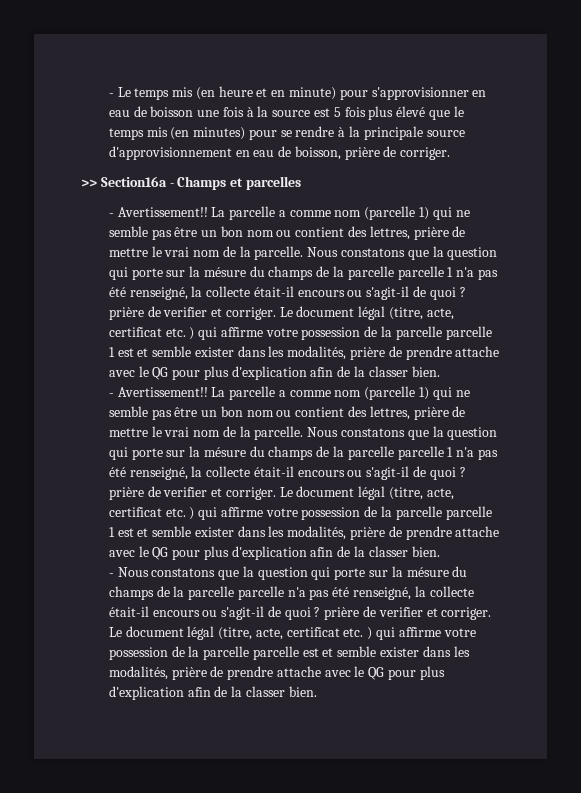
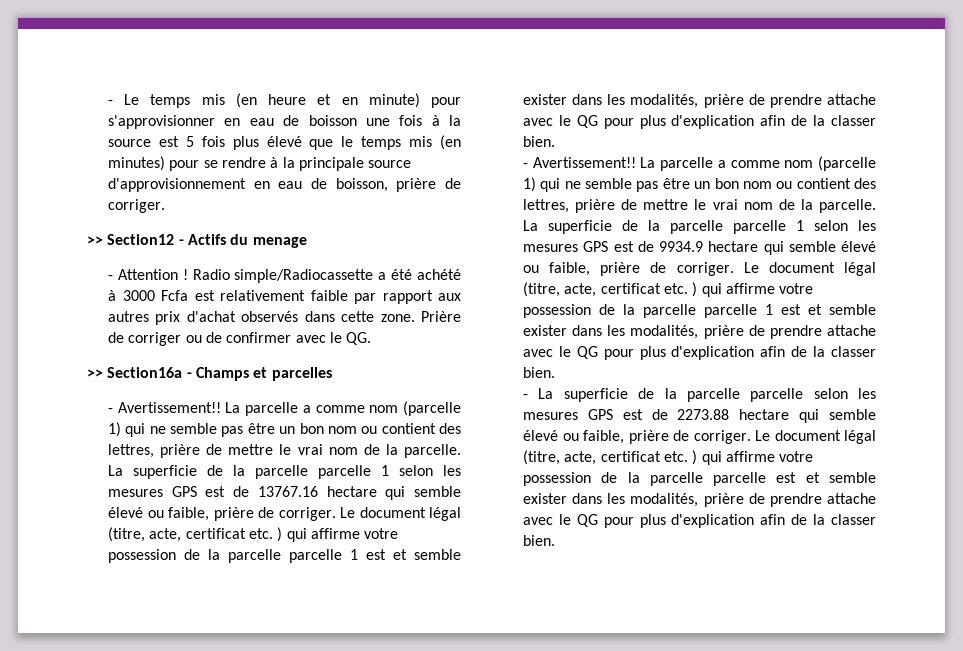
(451, 153) none -> [87,234,307,248] [108,269,461,283] [108,290,461,304] [108,311,461,325] [108,332,372,346] // >> Section12 - Actifs du menage // - Attention ! Radio simple/Radiocassette a été achété à 3000 Fcfa est relativement faible par rapport aux autres prix d'achat observés dans cette zone. Prière de corriger ou de confirmer avec le QG.
[307,246,498,260] [108,266,498,280] [108,286,466,300] [108,306,223,320] Nous constatons que la question qui porte sur la mésure du champs de la parcelle parcelle 1 n'a pas été renseigné, la collecte était-il encours ou s'agit-il de quoi ? prière de verifier et -> [108,465,461,479] [108,486,461,500] [108,507,275,521] La superficie de la parcelle parcelle 1 selon les mesures GPS est de 13767.16 hectare qui semble élevé ou faible, prière de
[307,426,498,440] [108,446,498,460] [108,466,466,480] [108,486,223,500] Nous constatons que la question qui porte sur la mésure du champs de la parcelle parcelle 1 n'a pas été renseigné, la collecte était-il encours ou s'agit-il de quoi ? prière de verifier et -> [523,220,876,234] [523,241,876,255] [523,262,667,276] La superficie de la parcelle parcelle 1 selon les mesures GPS est de 9934.9 hectare qui semble élevé ou faible, prière de
[117,566,468,580] [108,586,474,600] [108,606,438,620] Nous constatons que la question qui porte sur la mésure du champs de la parcelle parcelle n'a pas été renseigné, la collecte était-il encours ou s'agit-il de quoi ? prière de verifier et -> [538,388,876,402] [523,409,876,423] [523,430,690,444] La superficie de la parcelle parcelle selon les mesures GPS est de 2273.88 hectare qui semble élevé ou faible, prière de

